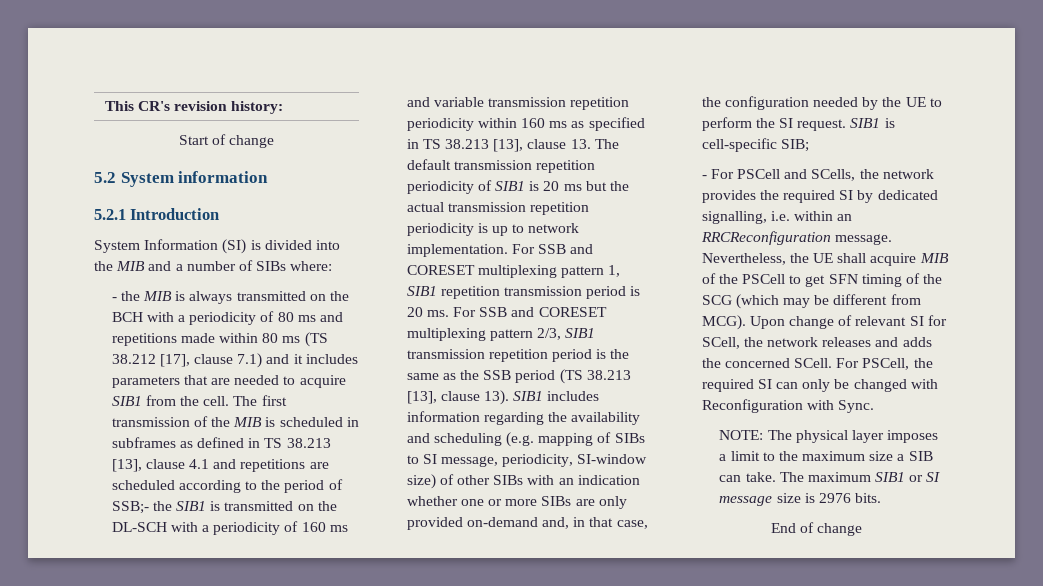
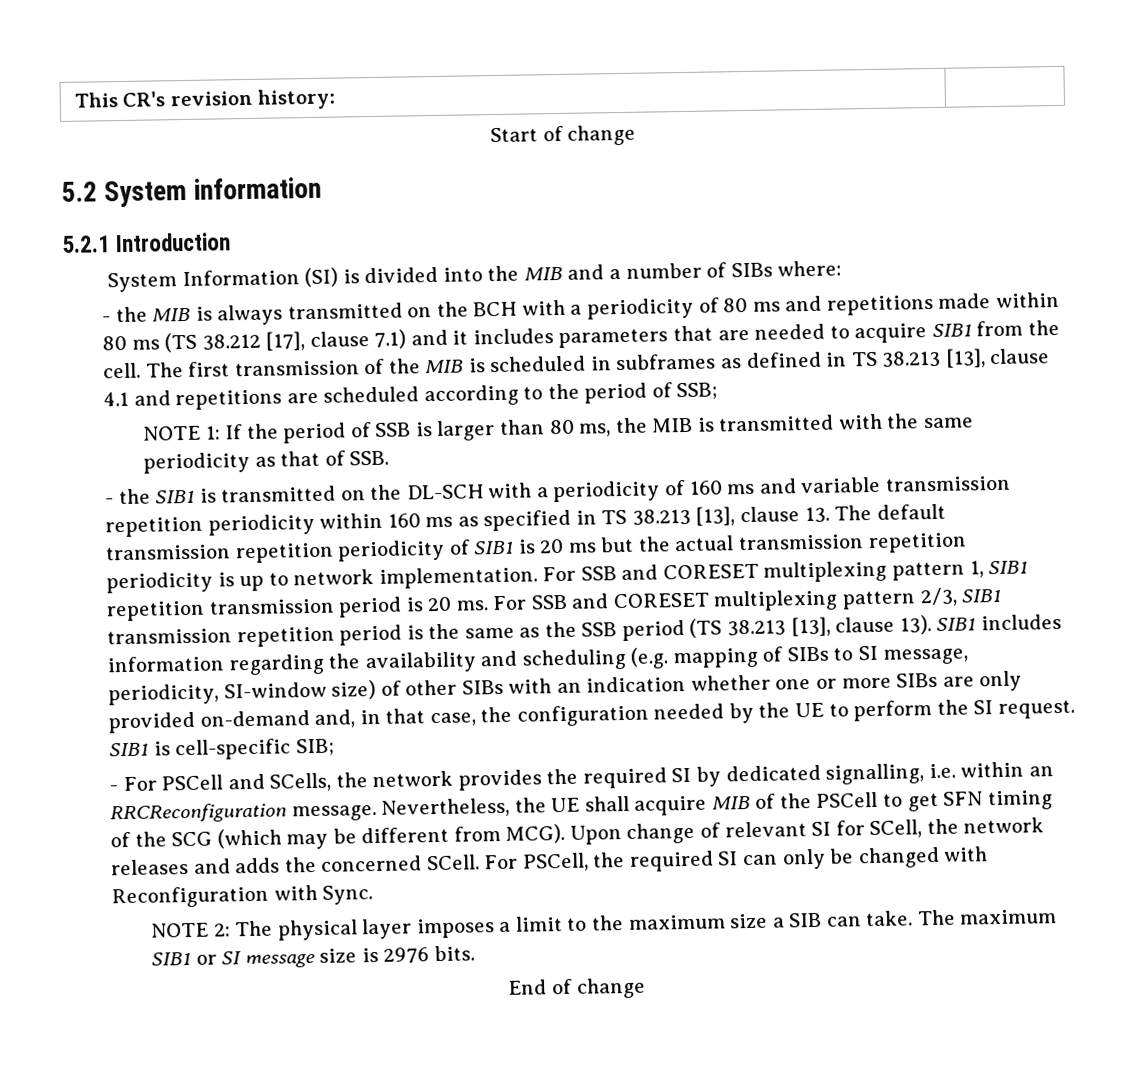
[111,501,149,514] SSB;- -> [676,382,719,401] [143,413,974,444] [143,450,390,474] [105,498,115,505] SSB; // NOTE 1: If the period of SSB is larger than 80 ms, the MIB is transmitted with the same periodicity as that of SSB. // -
[719,430,764,440] NOTE: -> [151,922,231,938] NOTE 2:

